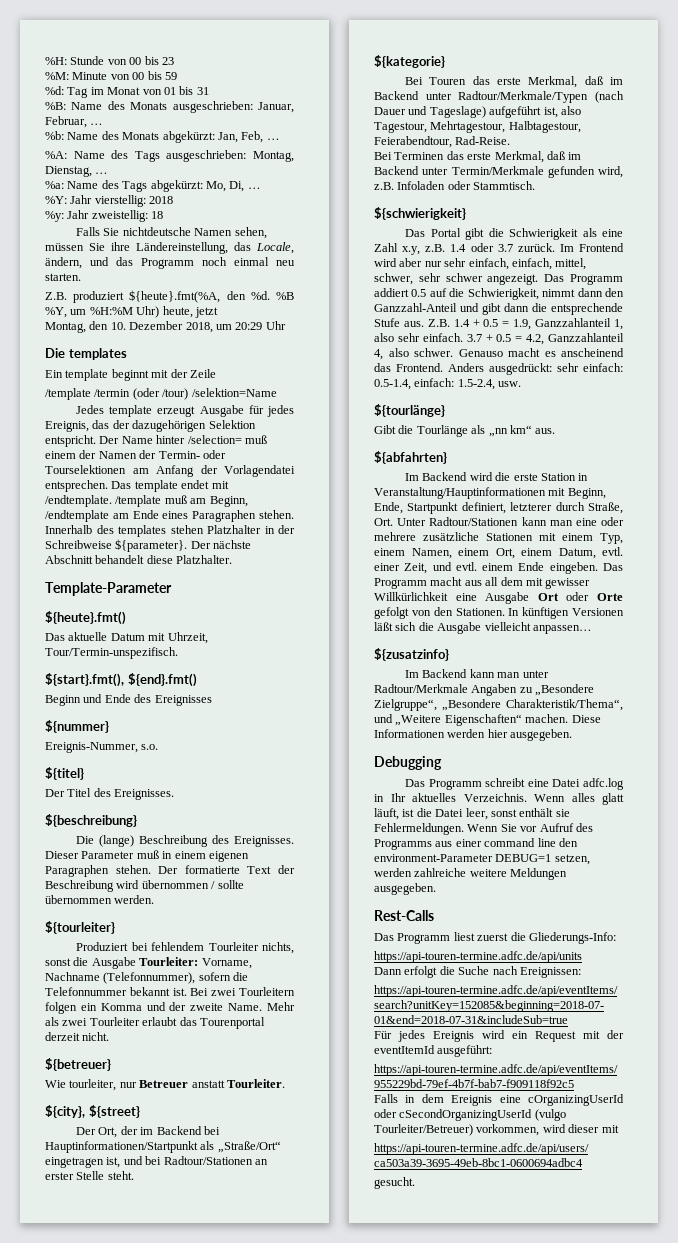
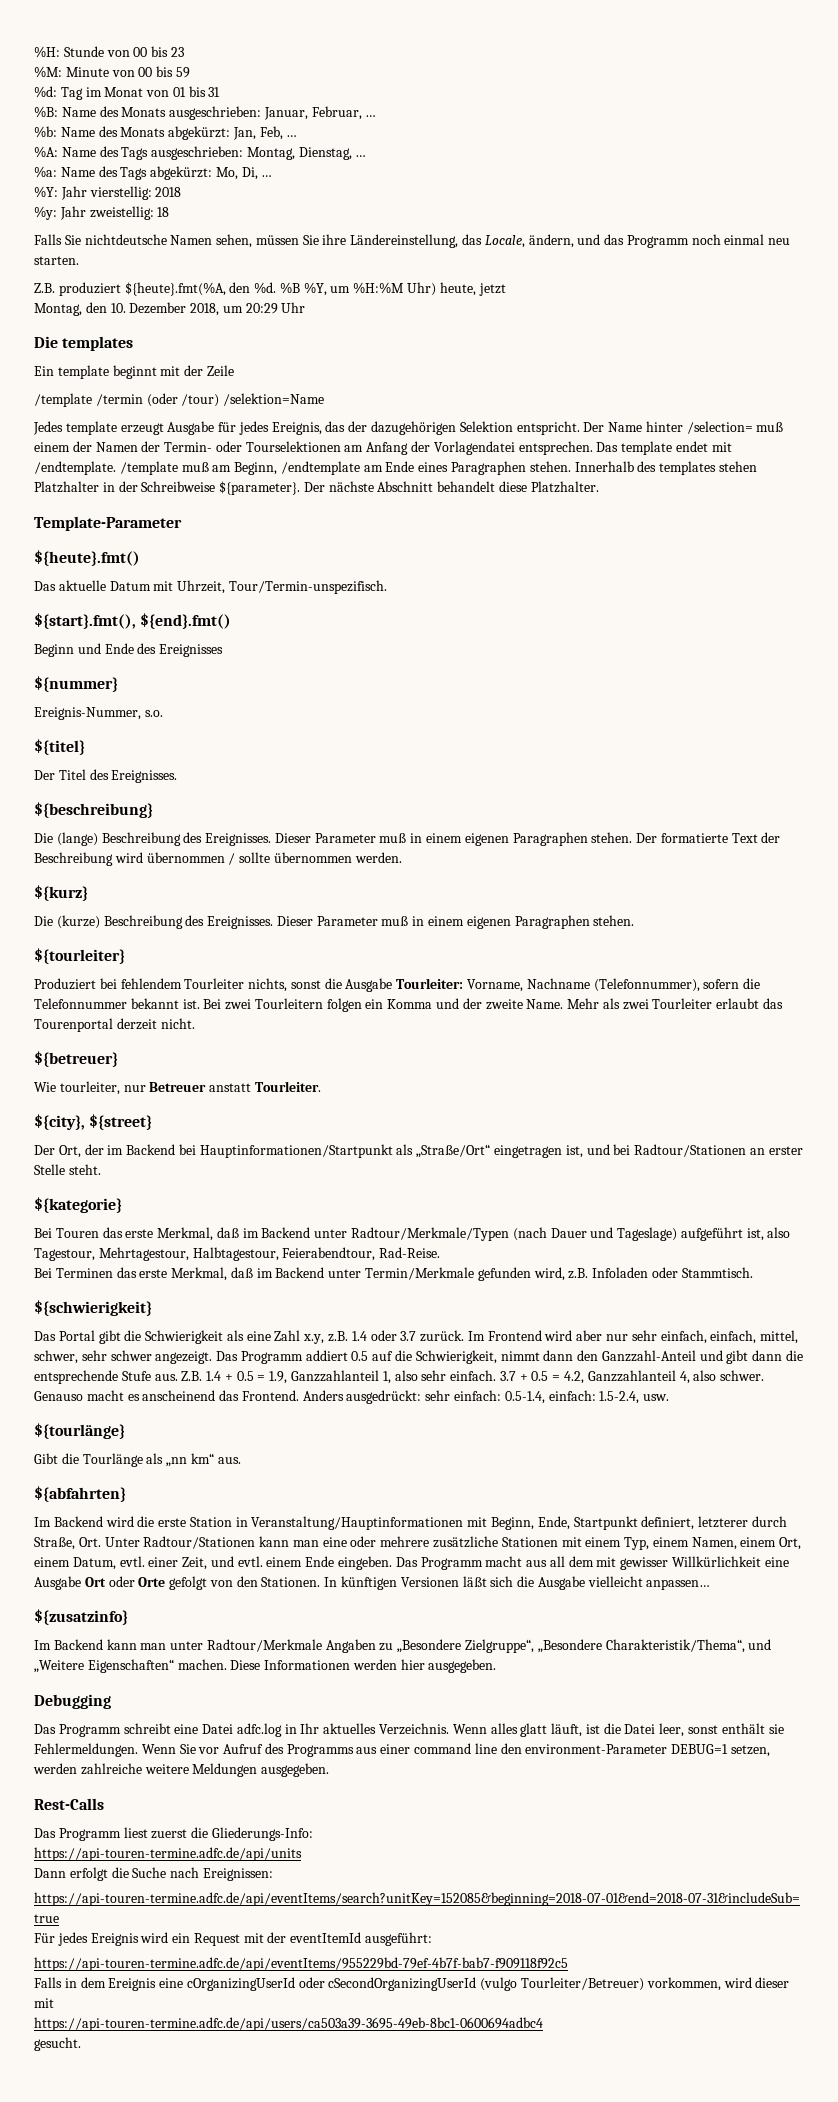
(155, 899) none -> [34,885,88,901] [34,915,635,929] // ${kurz} // Die (kurze) Beschreibung des Ereignisses. Dieser Parameter muß in einem eigenen Paragraphen stehen.

